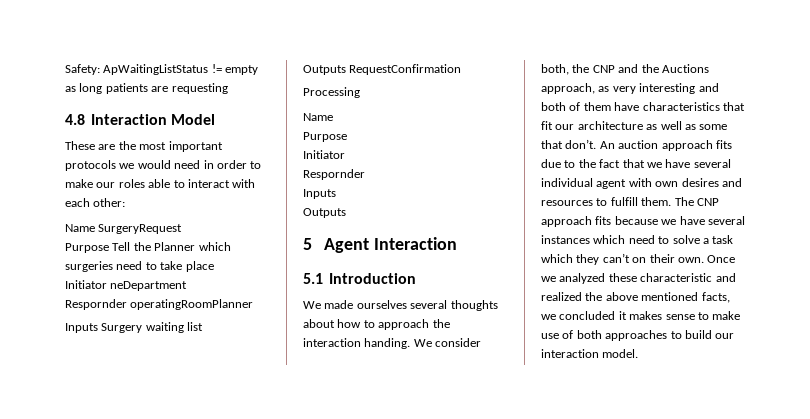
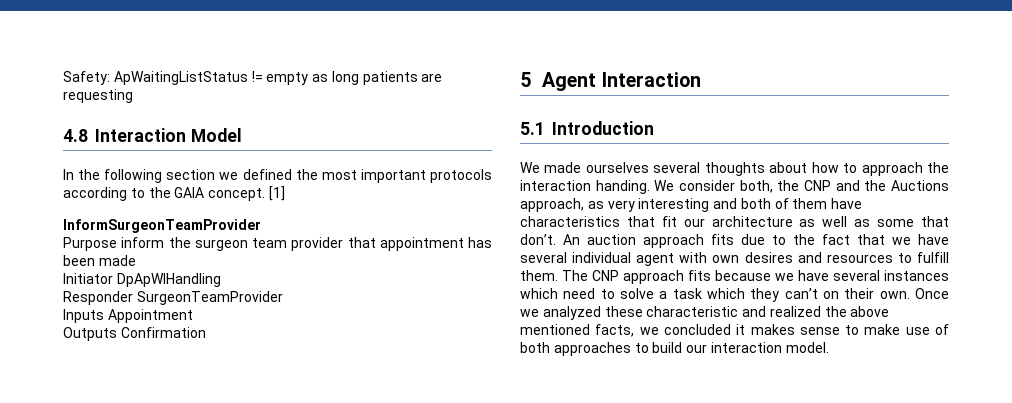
[65,141,223,152] [65,160,262,171] [65,179,256,188] [65,198,126,207] [65,224,183,234] [65,242,231,253] [65,261,214,272] [65,280,188,291] [65,299,254,310] [65,322,204,333] [303,64,462,75] [303,87,360,98] [303,113,333,121] [303,132,347,142] [303,150,345,159] [303,169,365,180] [303,189,336,199] [303,208,346,218] These are the most important protocols we would need in order to make our roles able to interact with each other: // Name SurgeryRequest // Purpose Tell the Planner which surgeries need to take place // Initiator neDepartment // Respornder operatingRoomPlanner // Inputs Surgery waiting list // Outputs RequestConfirmation // Processing // Name // Purpose // Initiator // Respornder // Inputs // Outputs -> [63,169,492,183] [63,186,285,201] [63,219,261,233] [63,237,492,251] [63,255,136,266] [63,273,221,287] [63,291,283,305] [63,309,193,323] [63,327,206,341] In the following section we defined the most important protocols according to the GAIA concept. [1] // InformSurgeonTeamProvider // Purpose inform the surgeon team provider that appointment has been made // Initiator DpApWlHandling // Responder SurgeonTeamProvider // Inputs Appointment // Outputs Confirmation

